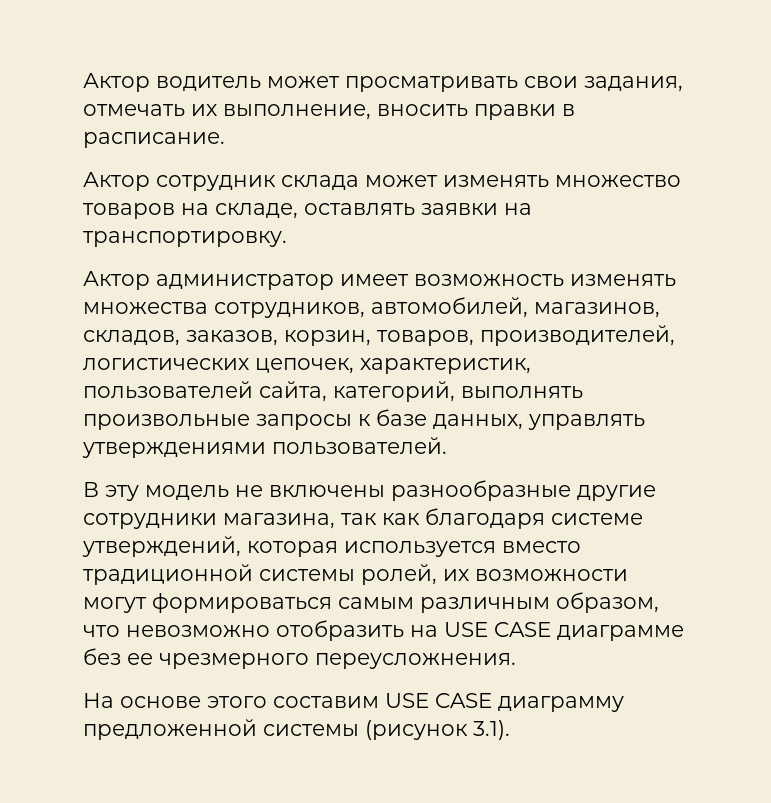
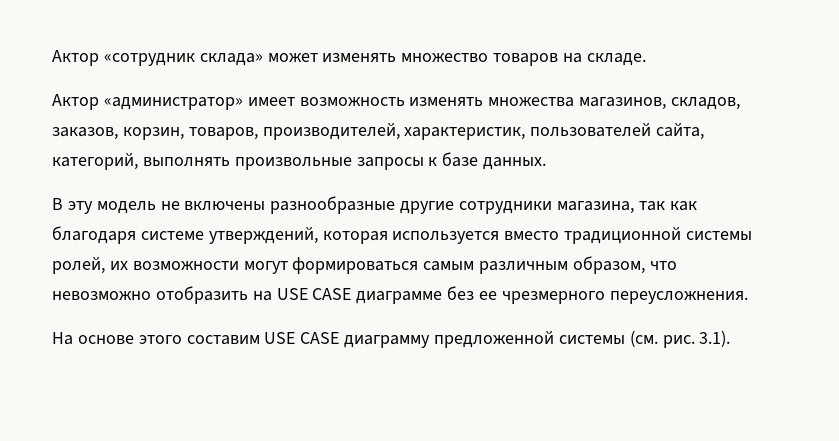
[83,73,683,92] [83,104,575,120] [83,132,225,148] [83,172,359,191] Актор водитель может просматривать свои задания, отмечать их выполнение, вносить правки в расписание. // Актор сотрудник склада -> [52,50,263,66] Актор «сотрудник склада»
[215,203,532,219] [83,231,287,247] [83,271,334,290] складе, оставлять заявки на транспортировку. // Актор администратор -> [586,53,646,66] [52,94,243,110] складе. // Актор «администратор»
[214,297,528,318] сотрудников, автомобилей, -> (575, 102) none
[83,358,354,374] логистических цепочек, -> (400, 131) none
[433,414,645,430] [82,437,447,458] данных, управлять утверждениями пользователей. -> [483,157,547,170] данных.
[365,720,468,740] (рисунок -> [629,330,695,348] (см. рис.

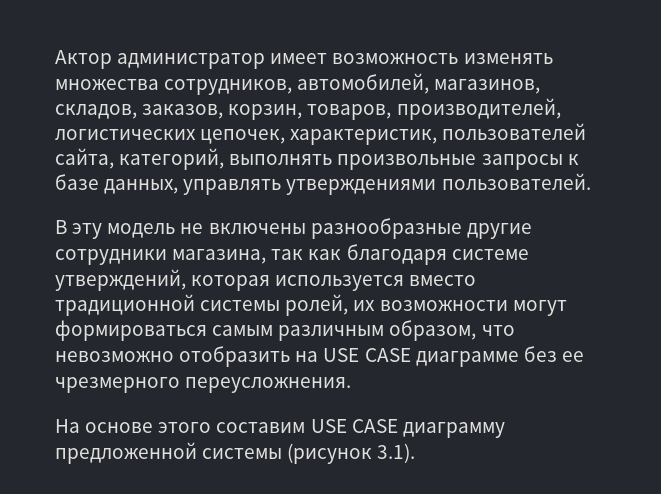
[52,50,646,66] [52,94,243,110] Актор «сотрудник склада» может изменять множество товаров на складе. // Актор «администратор» -> [55,50,266,69] Актор администратор
(575, 102) none -> [164,73,430,95] сотрудников, автомобилей,
(400, 131) none -> [55,129,286,144] логистических цепочек,
[483,157,547,170] данных. -> [104,173,591,195] данных, управлять утверждениями пользователей.
[629,330,695,348] (см. рис. -> [287,443,373,464] (рисунок

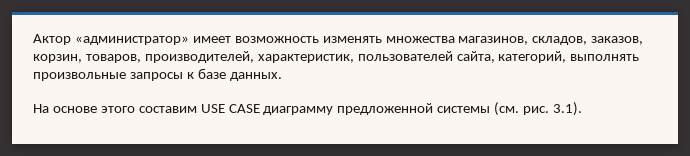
[117,53,266,69] администратор -> [74,36,189,45] «администратор»
[164,73,430,95] сотрудников, автомобилей, -> (455, 39) none
[55,129,286,144] логистических цепочек, -> (254, 57) none
[104,173,591,195] [55,218,532,239] [55,244,529,265] [55,269,477,291] [55,294,567,316] [55,320,515,341] [55,346,584,367] [55,377,352,393] данных, управлять утверждениями пользователей. // В эту модель не включены разнообразные другие сотрудники магазина, так как благодаря системе утверждений, которая используется вместо традиционной системы ролей, их возможности могут формироваться самым различным образом, что невозможно отобразить на USE CASE диаграмме без ее чрезмерного переусложнения. -> [229,72,282,81] данных.
[287,443,373,464] (рисунок -> [494,102,550,116] (см. рис.

